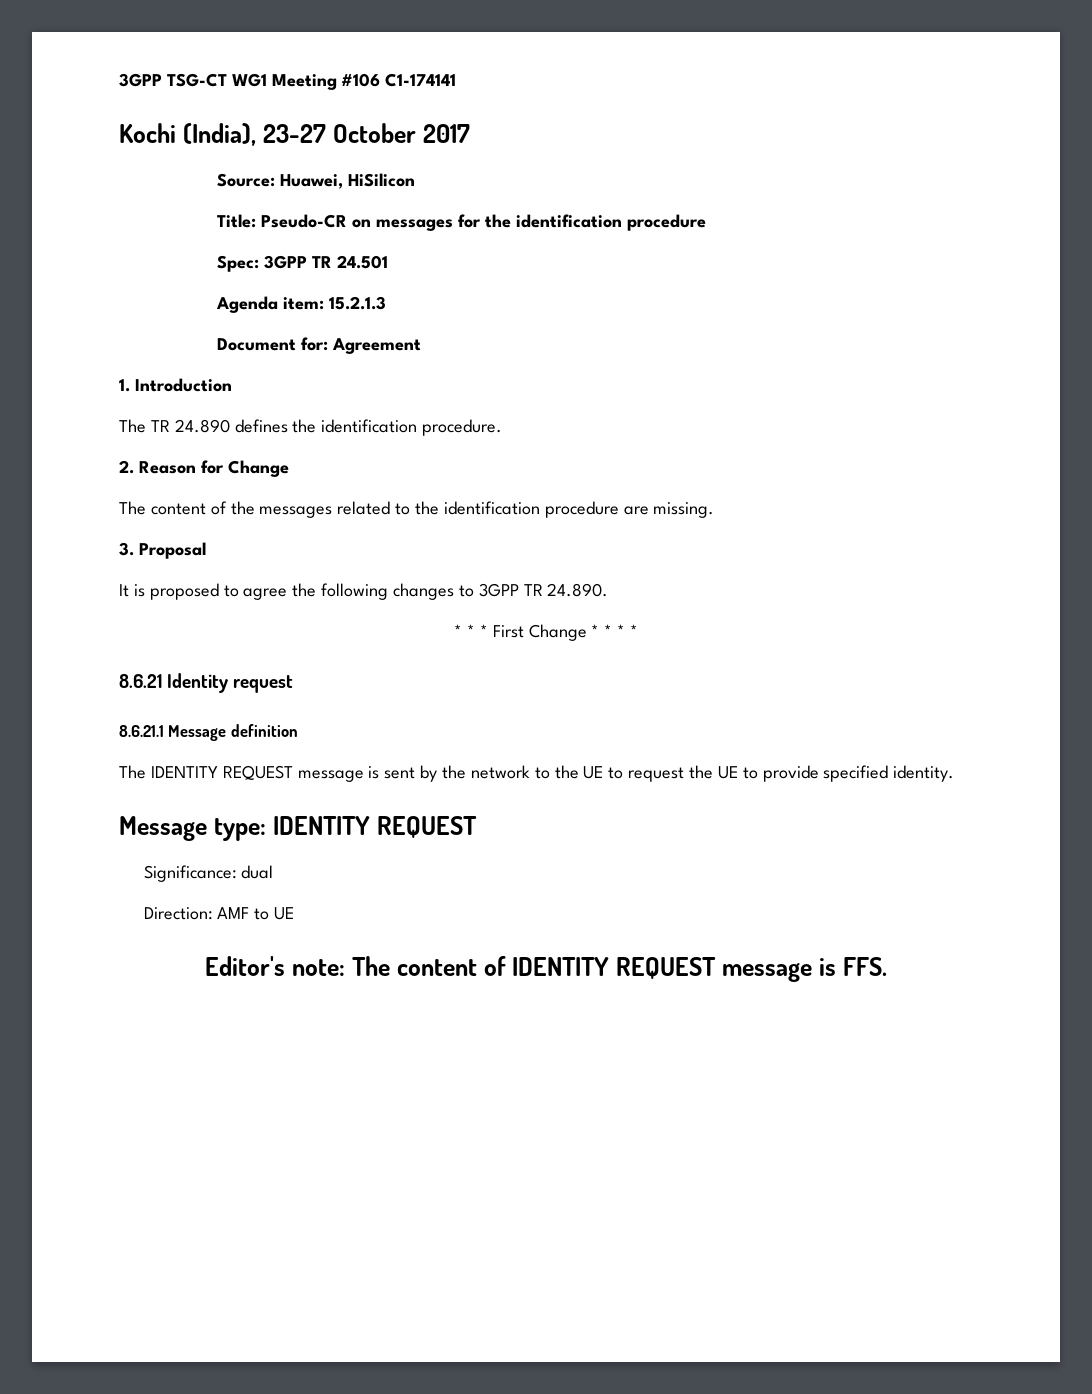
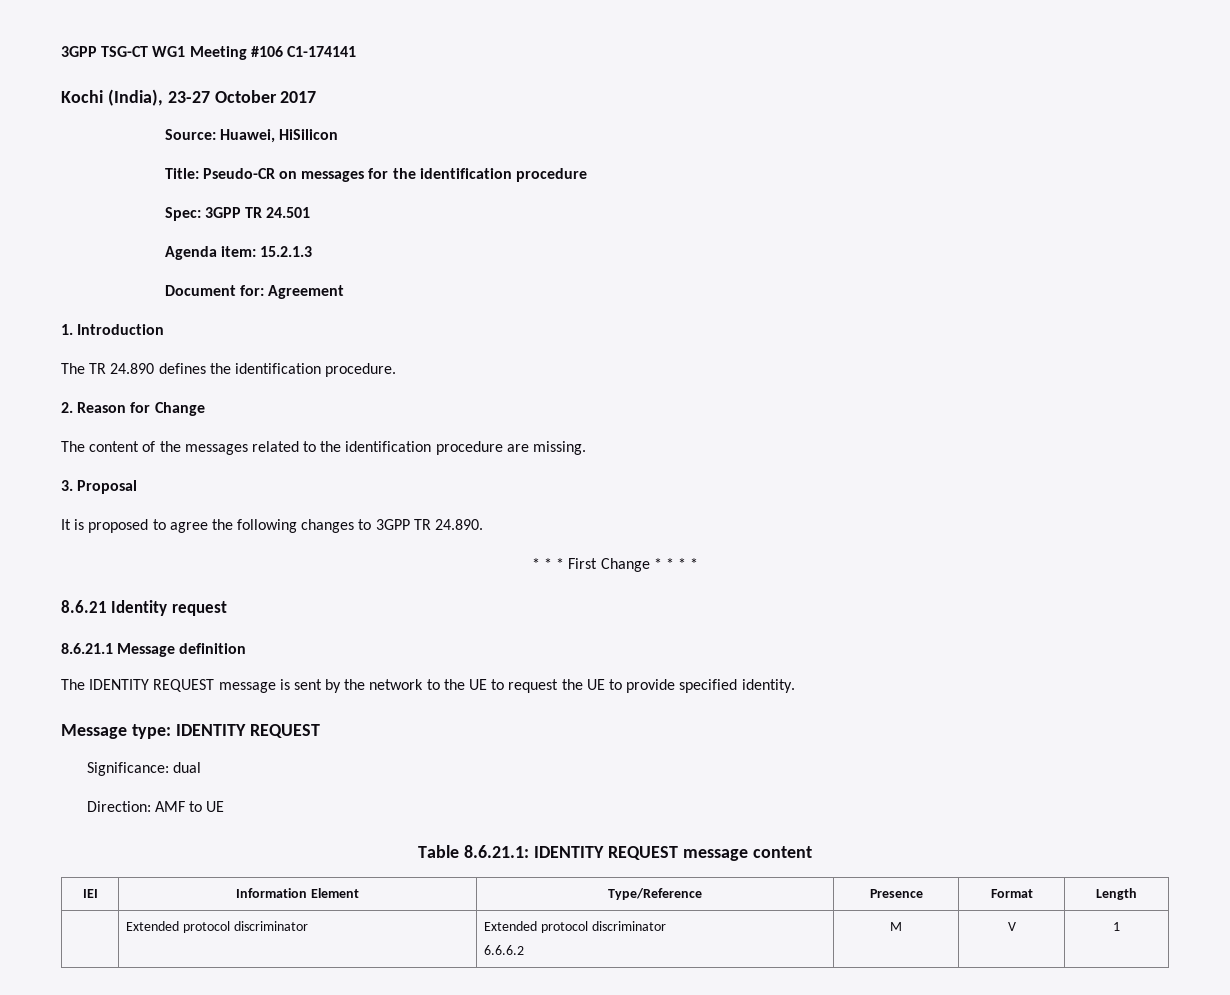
[205,956,887,982] Editor's note: The content of IDENTITY REQUEST message is FFS. -> [418,845,812,861] [82,889,98,898] [236,888,359,898] [608,888,702,900] [869,889,923,898] [990,889,1033,898] [1096,888,1137,900] [126,921,308,933] [484,921,666,933] [484,945,525,955] [890,922,902,931] [1007,922,1016,931] [1113,922,1120,931] Table 8.6.21.1: IDENTITY REQUEST message content // IEI | Information Element | Type/Reference | Presence | Format | Length // | Extended protocol discriminator | Extended protocol discriminator // 6.6.6.2 | M | V | 1

